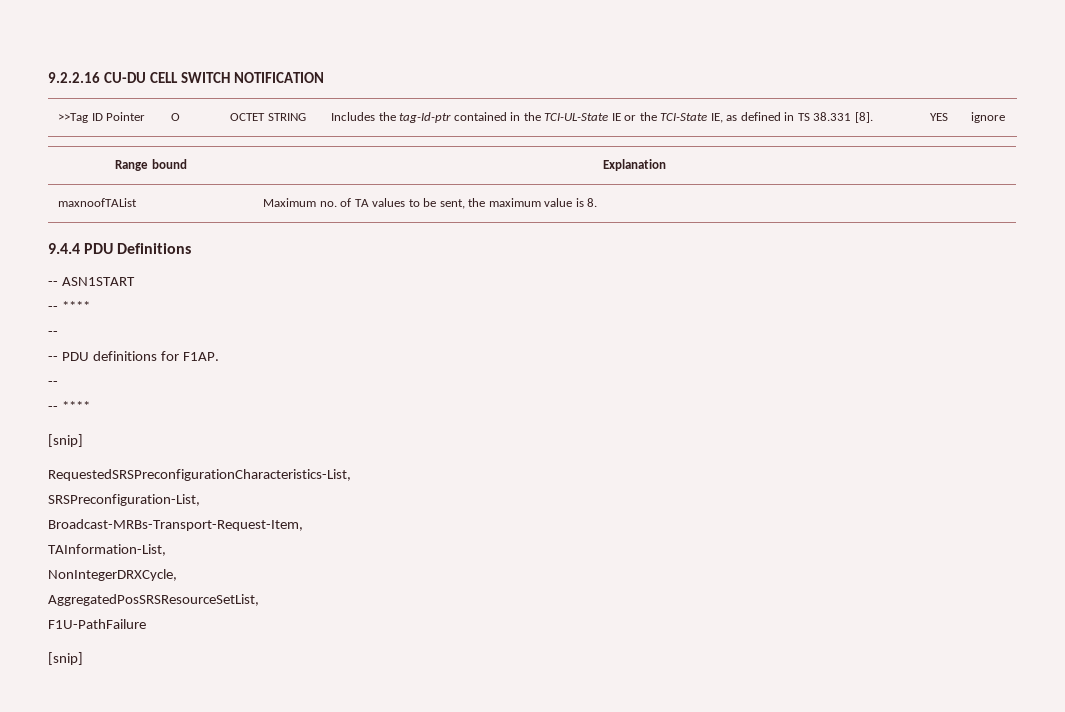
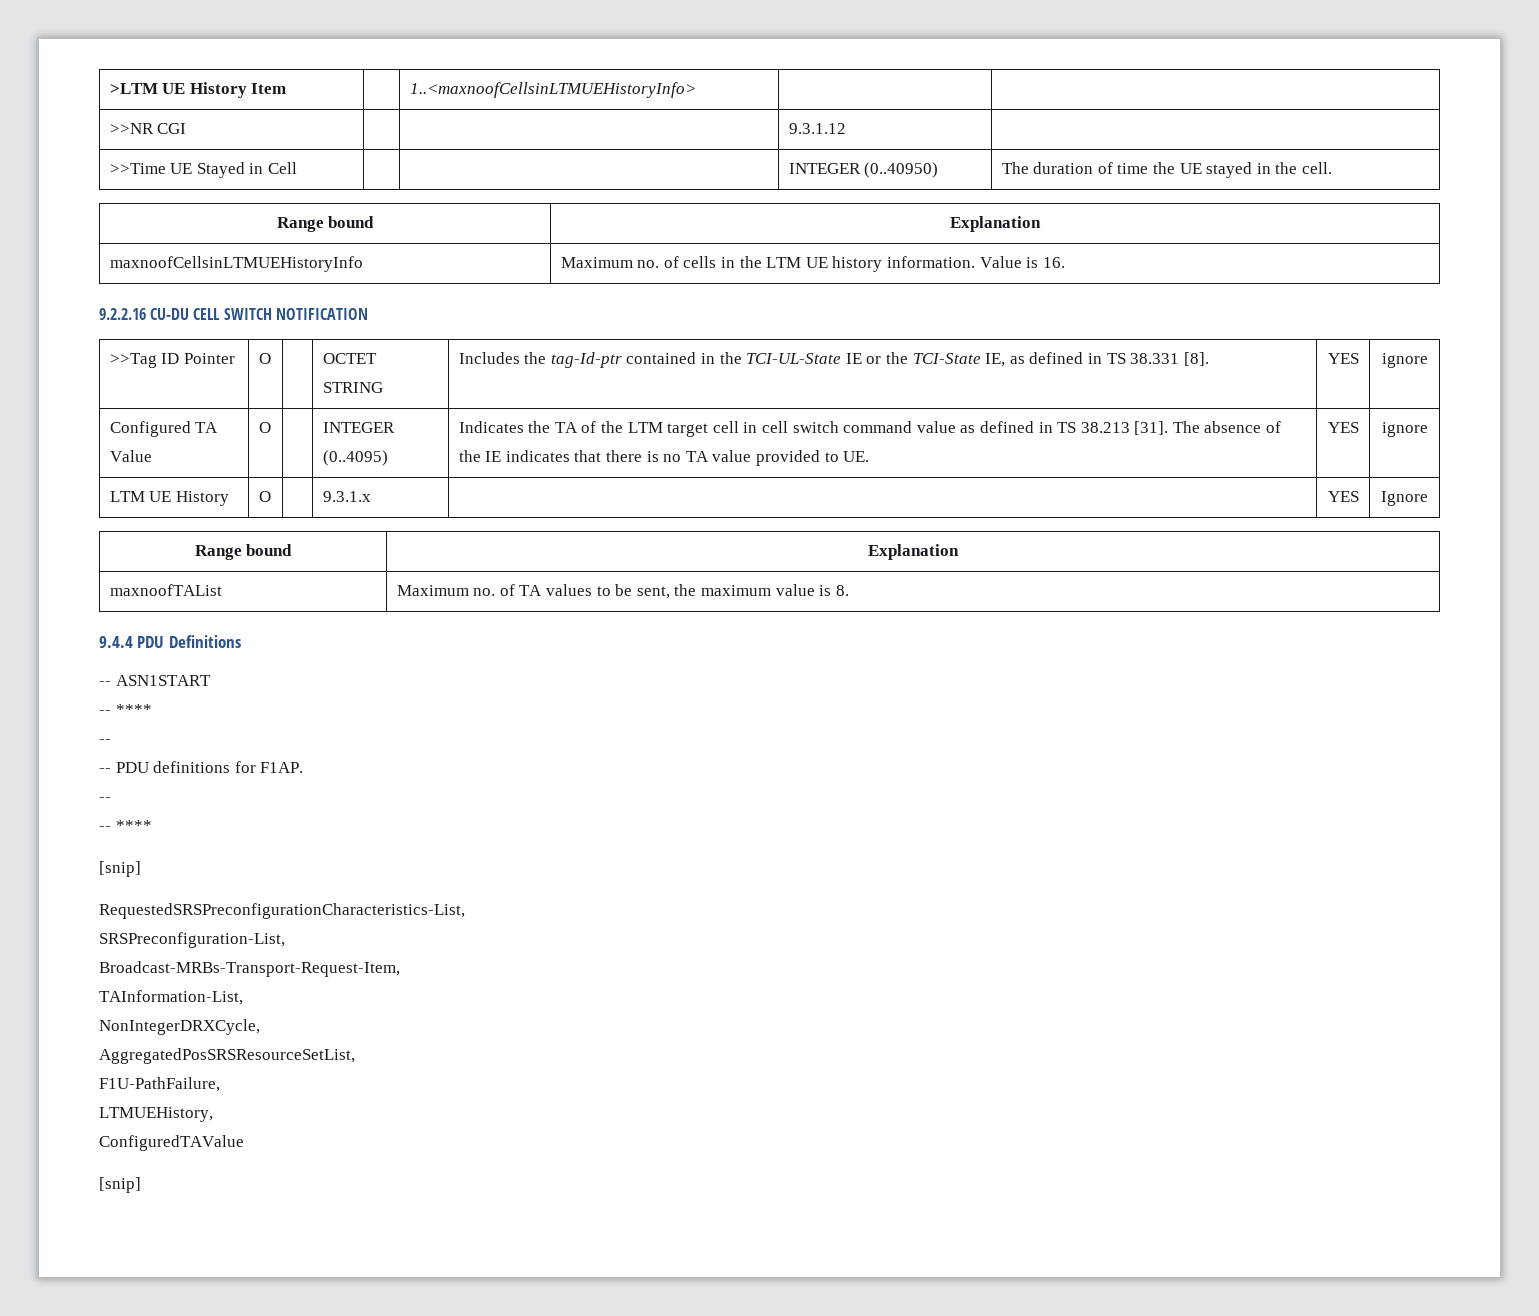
(48, 77) none -> [109,82,287,98] [409,82,696,98] [109,123,187,134] [788,123,846,134] [109,162,298,178] [788,162,939,178] [1001,162,1332,178] [276,216,375,232] [950,216,1041,232] [109,256,363,272] [560,256,1065,272] >LTM UE History Item | | 1..<maxnoofCellsinLTMUEHistoryInfo> | | // >>NR CGI | | | 9.3.1.12 | // >>Time UE Stayed in Cell | | | INTEGER (0..40950) | The duration of time the UE stayed in the cell. // Range bound | Explanation // maxnoofCellsinLTMUEHistoryInfo | Maximum no. of cells in the LTM UE history information. Value is 16. //
(1005, 117) none -> [109,421,219,437] [109,450,152,462] [258,422,271,433] [322,422,395,433] [322,450,388,466] [458,421,1282,437] [458,450,870,466] [1327,422,1359,433] [1381,422,1428,437] [109,491,229,506] [258,491,271,502] [322,491,371,502] [1327,491,1359,502] [1381,491,1428,506] // Configured TA Value | O | | INTEGER (0..4095) | Indicates the TA of the LTM target cell in cell switch command value as defined in TS 38.213 [31]. The absence of the IE indicates that there is no TA value provided to UE. | YES | ignore // LTM UE History | O | | 9.3.1.x | | YES | Ignore
[48,619,146,629] F1U-PathFailure -> [99,1077,220,1092] [99,1107,213,1122] [99,1135,244,1151] F1U-PathFailure, // LTMUEHistory, // ConfiguredTAValue

